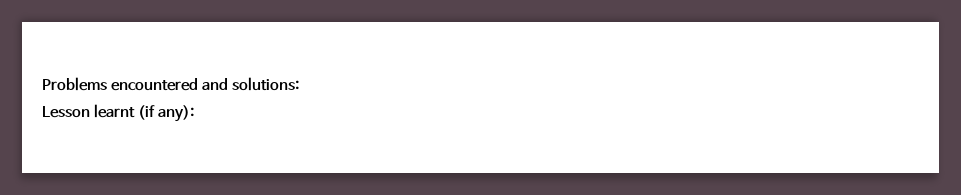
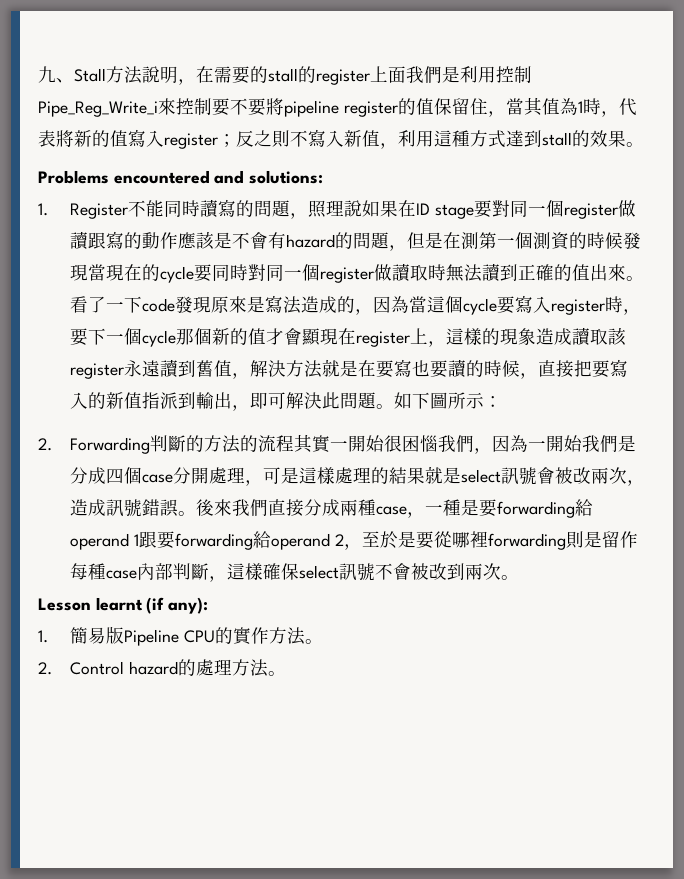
[42,77,299,91] [42,104,194,122] Problems encountered and solutions: // Lesson learnt (if any): -> [38,66,532,85] [38,97,637,117] [38,129,644,149] [38,170,324,184] [38,199,637,219] [70,231,642,251] [70,263,645,283] [70,295,642,315] [70,327,627,347] [70,359,629,379] [70,392,503,411] [38,434,637,454] [70,466,646,486] [70,499,594,518] [70,531,638,550] [70,563,520,582] [38,597,209,614] [38,626,324,646] [38,659,287,677] 九、Stall方法說明，在需要的stall的register上面我們是利用控制Pipe_Reg_Write_i來控制要不要將pipeline register的值保留住，當其值為1時，代表將新的值寫入register；反之則不寫入新值，利用這種方式達到stall的效果。 // Problems encountered and solutions: // 1. Register不能同時讀寫的問題，照理說如果在ID stage要對同一個register做讀跟寫的動作應該是不會有hazard的問題，但是在測第一個測資的時候發現當現在的cycle要同時對同一個register做讀取時無法讀到正確的值出來。看了一下code發現原來是寫法造成的，因為當這個cycle要寫入register時，要下一個cycle那個新的值才會顯現在register上，這樣的現象造成讀取該register永遠讀到舊值，解決方法就是在要寫也要讀的時候，直接把要寫入的新值指派到輸出，即可解決此問題。如下圖所示： // 2. Forwarding判斷的方法的流程其實一開始很困惱我們，因為一開始我們是分成四個case分開處理，可是這樣處理的結果就是select訊號會被改兩次，造成訊號錯誤。後來我們直接分成兩種case，一種是要forwarding給operand 1跟要forwarding給operand 2，至於是要從哪裡forwarding則是留作每種case內部判斷，這樣確保select訊號不會被改到兩次。 // Lesson learnt (if any): // 1.簡易版Pipeline CPU的實作方法。 // 2. Control hazard的處理方法。

